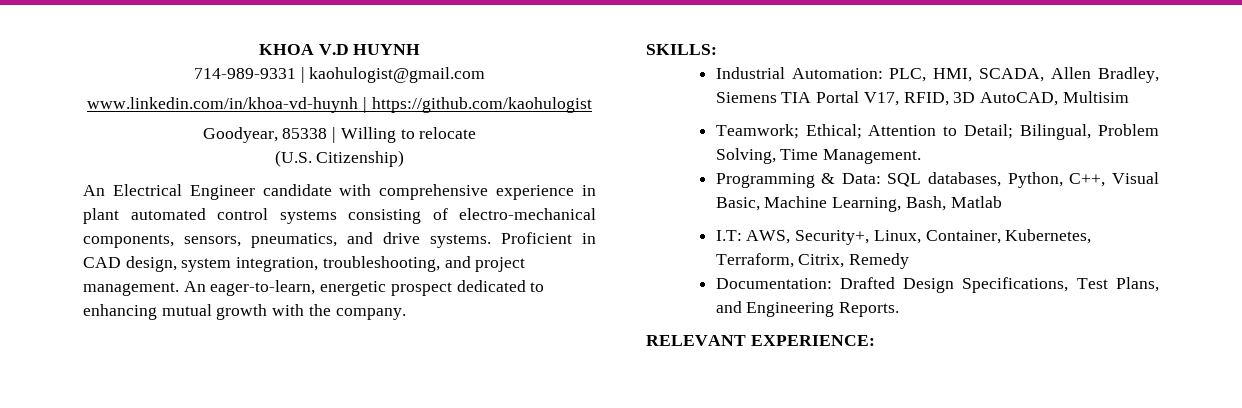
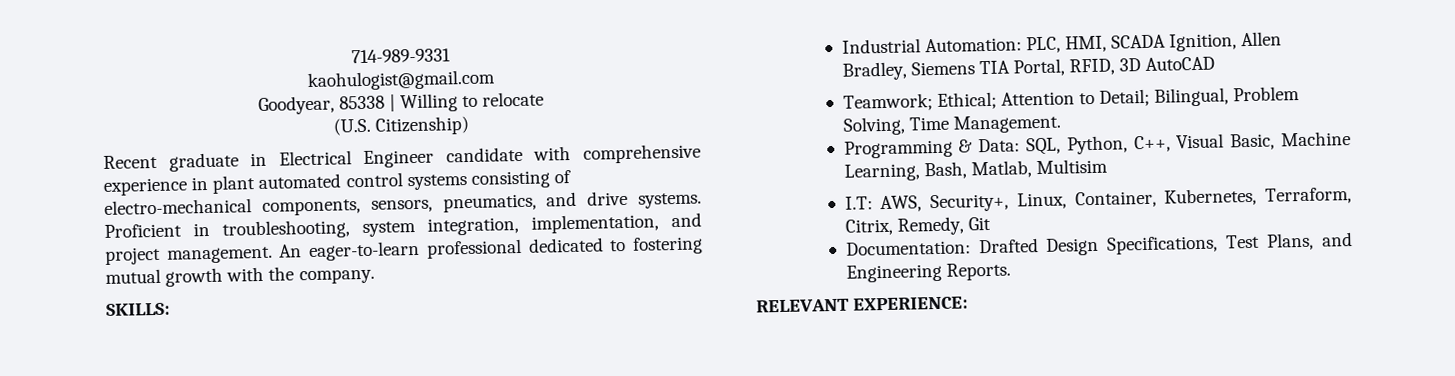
[258,44,421,55] [193,67,486,83] [87,97,592,113] KHOA V.D HUYNH // 714-989-9331 | kaohulogist@gmail.com // www.linkedin.com/in/khoa-vd-huynh | https://github.com/kaohulogist -> [350,48,451,64] [306,69,496,92] 714-989-9331 // kaohulogist@gmail.com
[83,185,105,196] An -> [103,152,268,172] Recent graduate in
[83,256,177,272] CAD design, -> [222,219,350,240] troubleshooting,
[322,256,440,272] troubleshooting, -> [531,213,659,234] implementation,
[210,280,452,296] eager-to-learn, energetic prospect -> [308,238,522,262] eager-to-learn professional
[83,304,157,320] enhancing -> [632,236,703,255] fostering
[979,68,1045,82] SCADA, -> [1111,33,1238,52] SCADA Ignition,
[816,91,1129,106] Portal V17, RFID, 3D AutoCAD, Multisim -> [1012,56,1216,77] Portal, RFID, 3D AutoCAD
[887,172,1002,187] SQL databases, -> [1026,137,1062,156] SQL,
[950,196,1002,208] Matlab -> [970,158,1108,179] Matlab, Multisim
[849,253,910,269] Remedy -> [896,216,991,236] Remedy, Git

